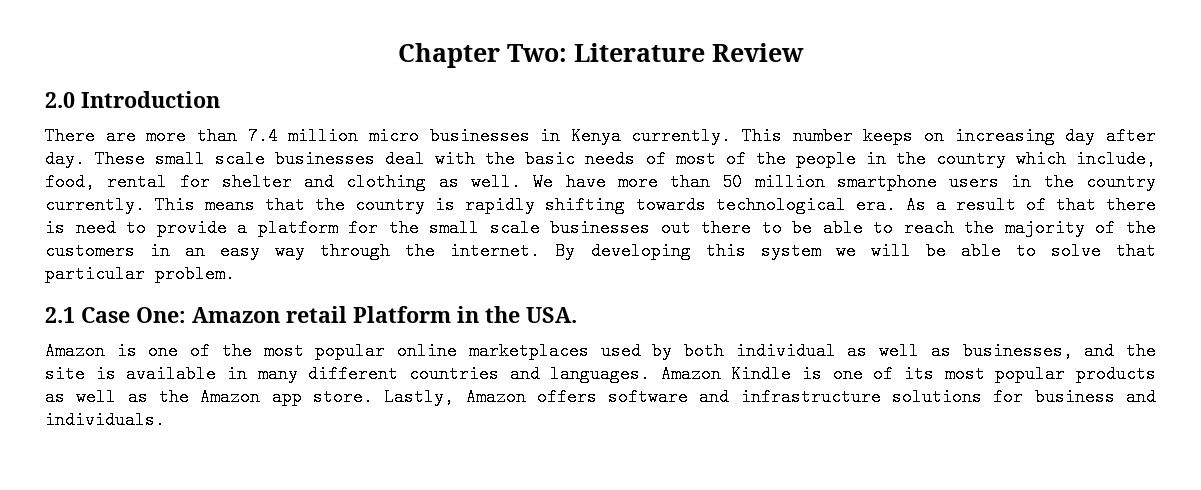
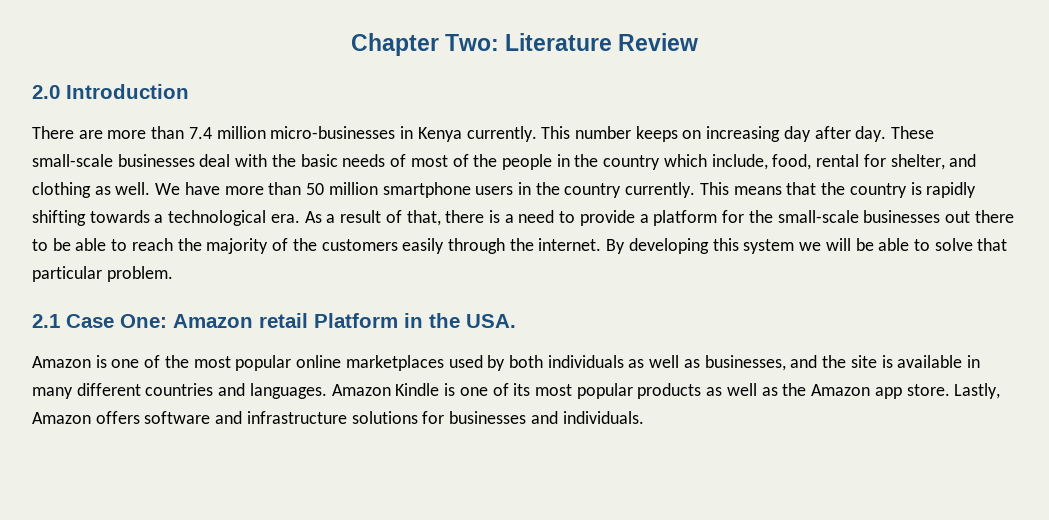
[368,127,530,145] micro businesses -> [270,126,396,139] micro-businesses
[155,150,266,168] small scale -> [32,154,113,167] small-scale
[221,173,292,191] shelter -> [890,154,945,170] shelter,
(706, 205) none -> [154,214,164,223] a
[1055,196,1096,214] that -> [406,210,441,226] that,
(65, 228) none -> [504,214,514,223] a
[429,219,540,237] small scale -> [777,210,859,223] small-scale
[150,242,306,260] in an easy way -> [402,238,445,254] easily
[735,342,836,360] individual -> [547,355,624,368] individuals
[1034,388,1115,406] business -> [449,411,527,424] businesses

